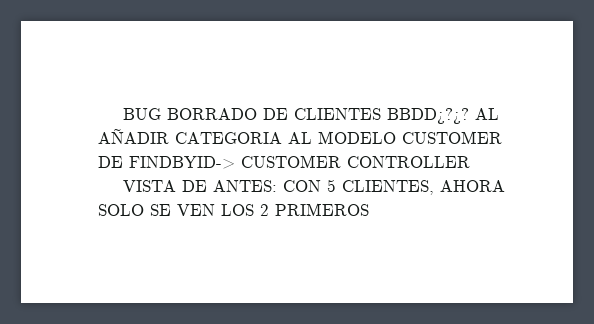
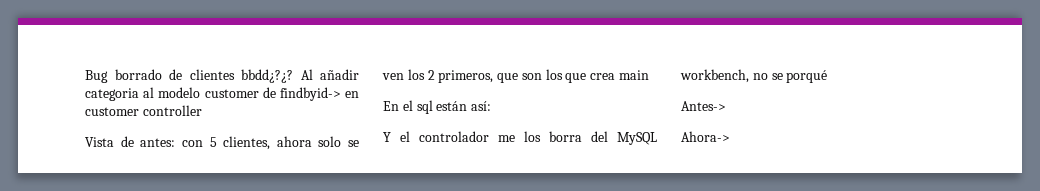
[122,108,499,124] [98,128,502,144] [98,155,470,169] [122,179,505,195] [98,203,369,216] BUG BORRADO DE CLIENTES BBDD¿?¿? AL AÑADIR CATEGORIA AL MODELO CUSTOMER DE FINDBYID-> CUSTOMER CONTROLLER // VISTA DE ANTES: CON 5 CLIENTES, AHORA SOLO SE VEN LOS 2 PRIMEROS -> [85,69,359,83] [85,87,359,101] [85,105,202,116] [85,136,359,150] [382,69,650,83] [383,100,492,114] [383,131,657,145] [680,69,828,83] [681,101,726,111] [681,131,730,142] Bug borrado de clientes bbdd¿?¿? Al añadir categoria al modelo customer de findbyid-> en customer controller // Vista de antes: con 5 clientes, ahora solo se ven los 2 primeros, que son los que crea main // En el sql están así: // Y el controlador me los borra del MySQL workbench, no se porqué // Antes-> // Ahora->

